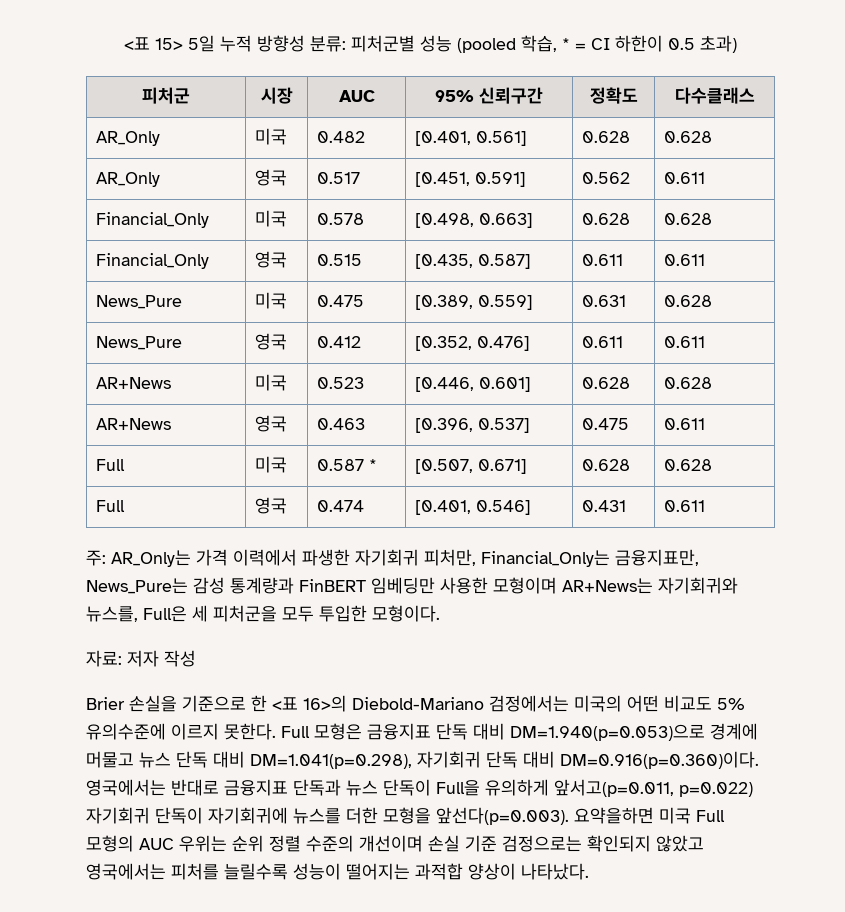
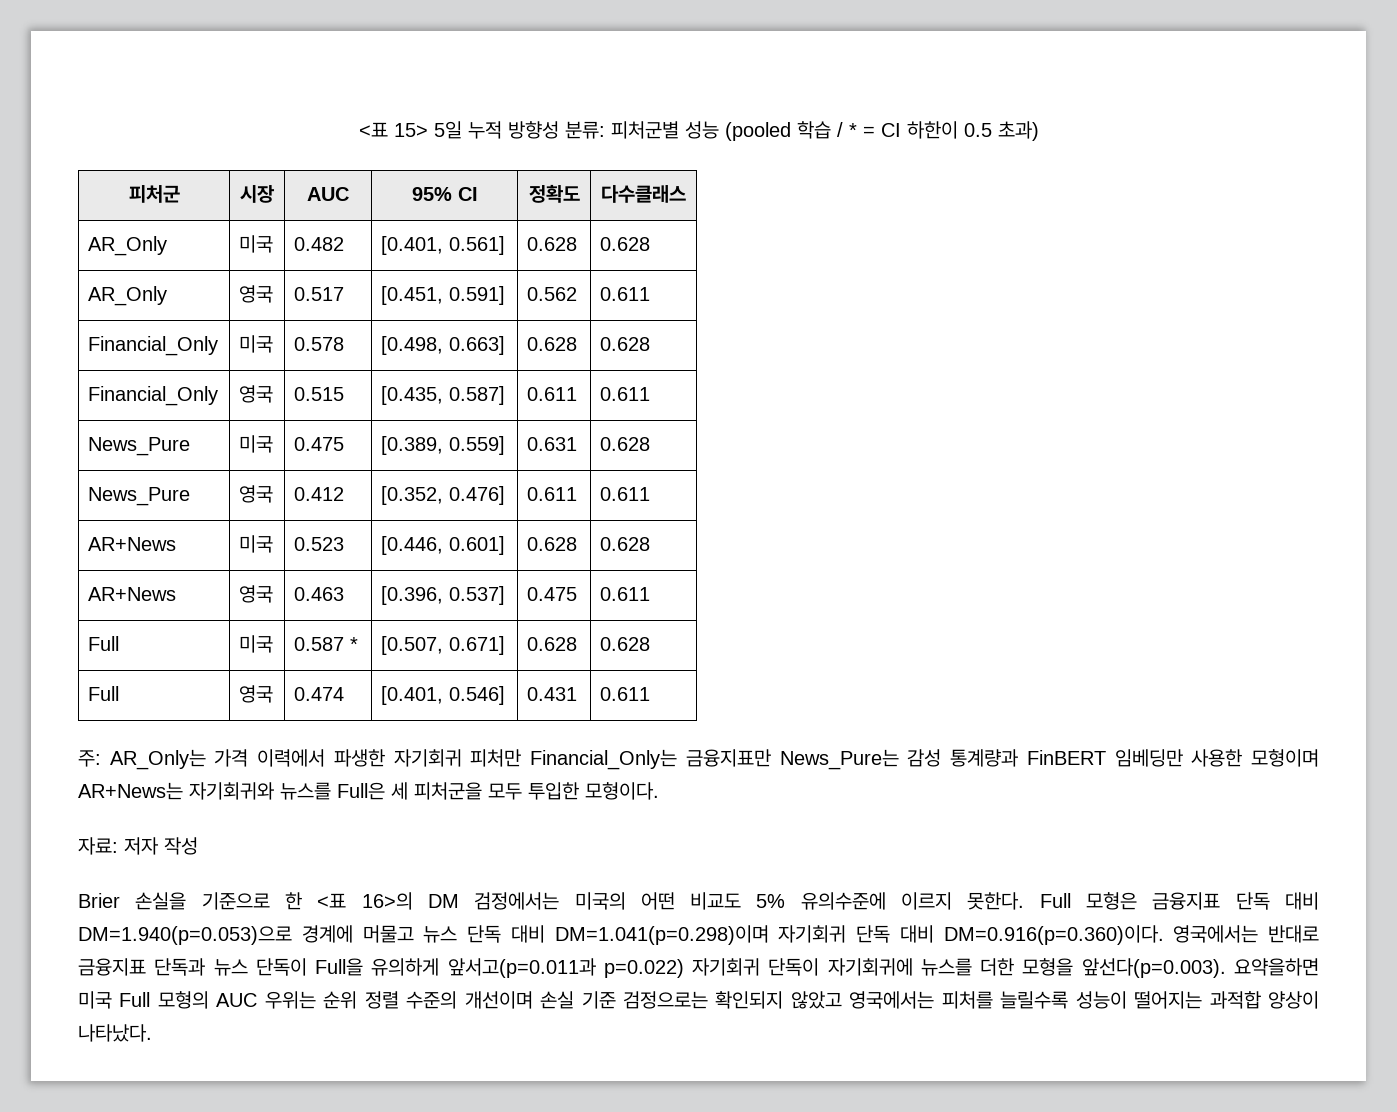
[521,35,557,52] 학습, -> [796,121,843,139] 학습 /
[479,87,543,104] 신뢰구간 -> [457,187,478,201] CI
[424,549,699,567] 피처만, Financial_Only는 금융지표만, -> [470,749,771,770] 피처만 Financial_Only는 금융지표만
[86,606,138,622] 뉴스를, -> [280,782,331,800] 뉴스를
[352,697,484,710] Diebold-Mariano -> [427,894,459,908] DM
[250,754,412,769] DM=1.041(p=0.298), -> [554,925,769,945] DM=1.041(p=0.298)이며
[554,779,674,797] 앞서고(p=0.011, -> [447,958,596,978] 앞서고(p=0.011과

